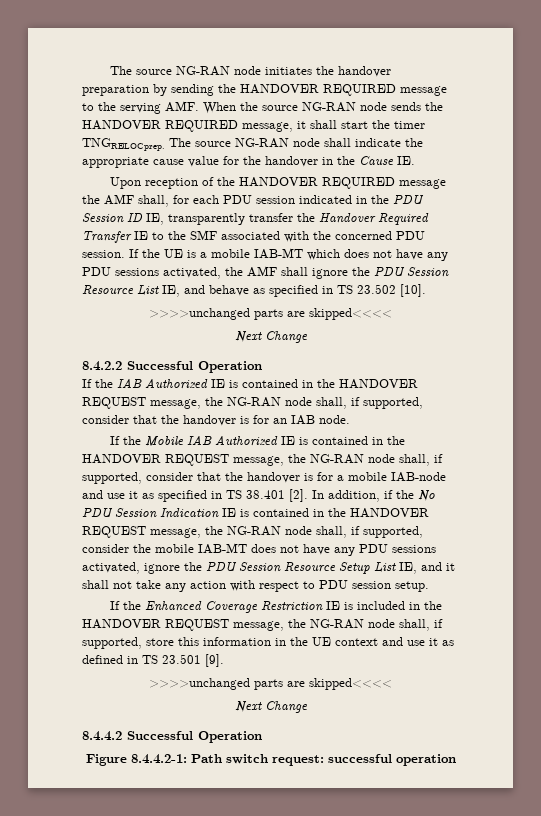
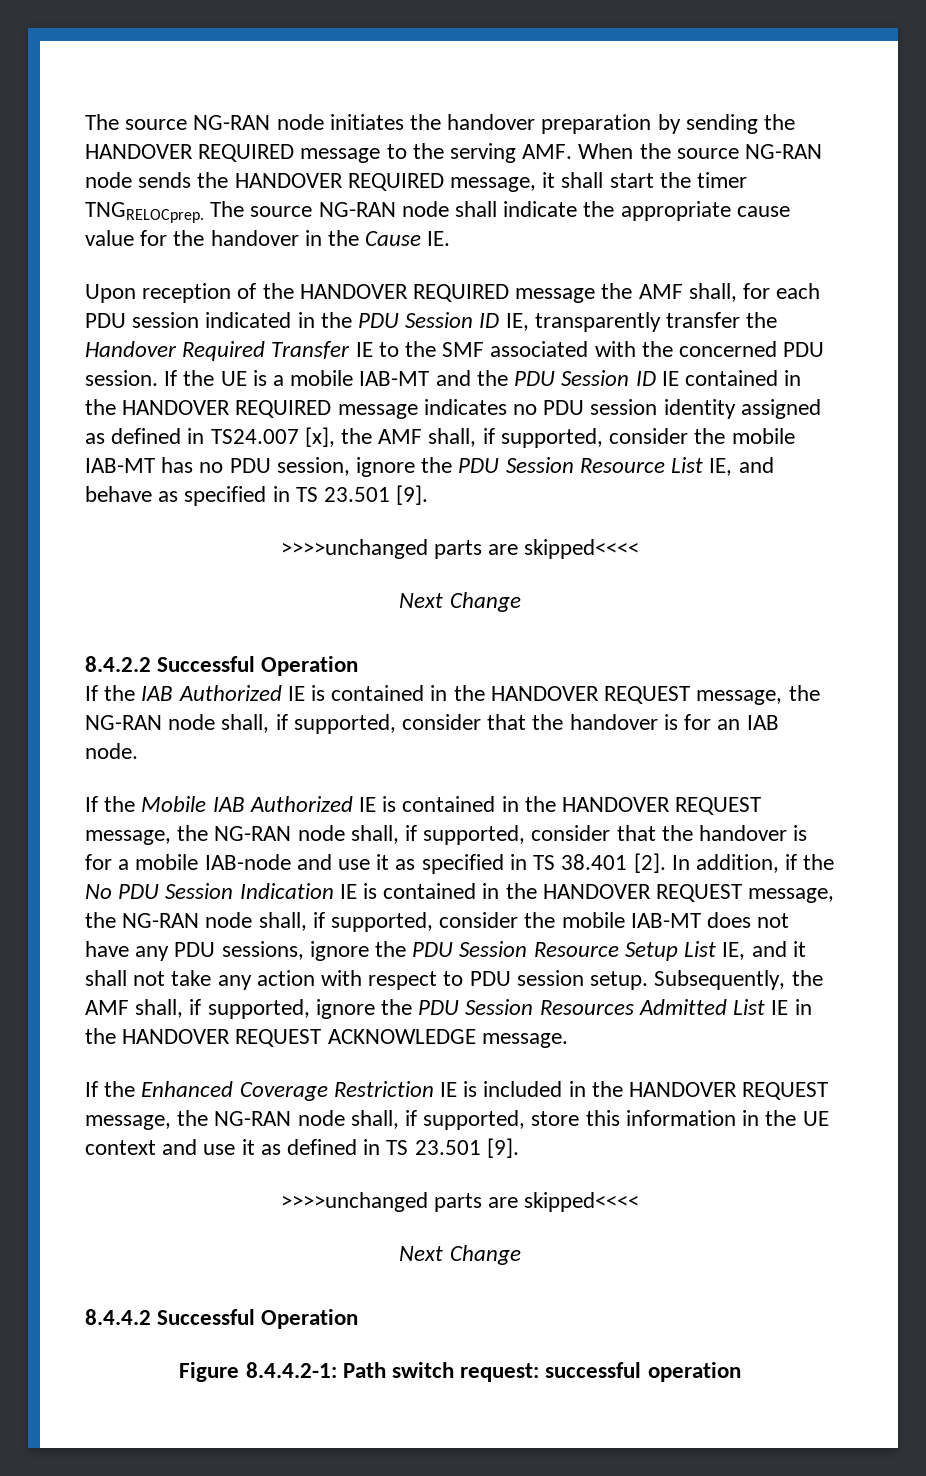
[307,249,448,261] [82,266,308,279] which does not have any PDU sessions activated, the AMF shall -> [435,370,802,386] [85,399,821,419] [85,427,795,448] [85,457,350,476] and the PDU Session ID IE contained in the HANDOVER REQUIRED message indicates no PDU session identity assigned as defined in TS24.007 [x], the AMF shall, if supported, consider the mobile IAB-MT has no PDU session,
[357,284,426,297] 23.502 [10]. -> [324,485,429,505] 23.501 [9].
[392,545,436,553] [82,562,140,574] sessions activated, -> [221,941,304,960] sessions,
(429, 586) none -> [654,970,823,990] [85,999,812,1019] [85,1028,568,1048] Subsequently, the AMF shall, if supported, ignore the PDU Session Resources Admitted List IE in the HANDOVER REQUEST ACKNOWLEDGE message.

